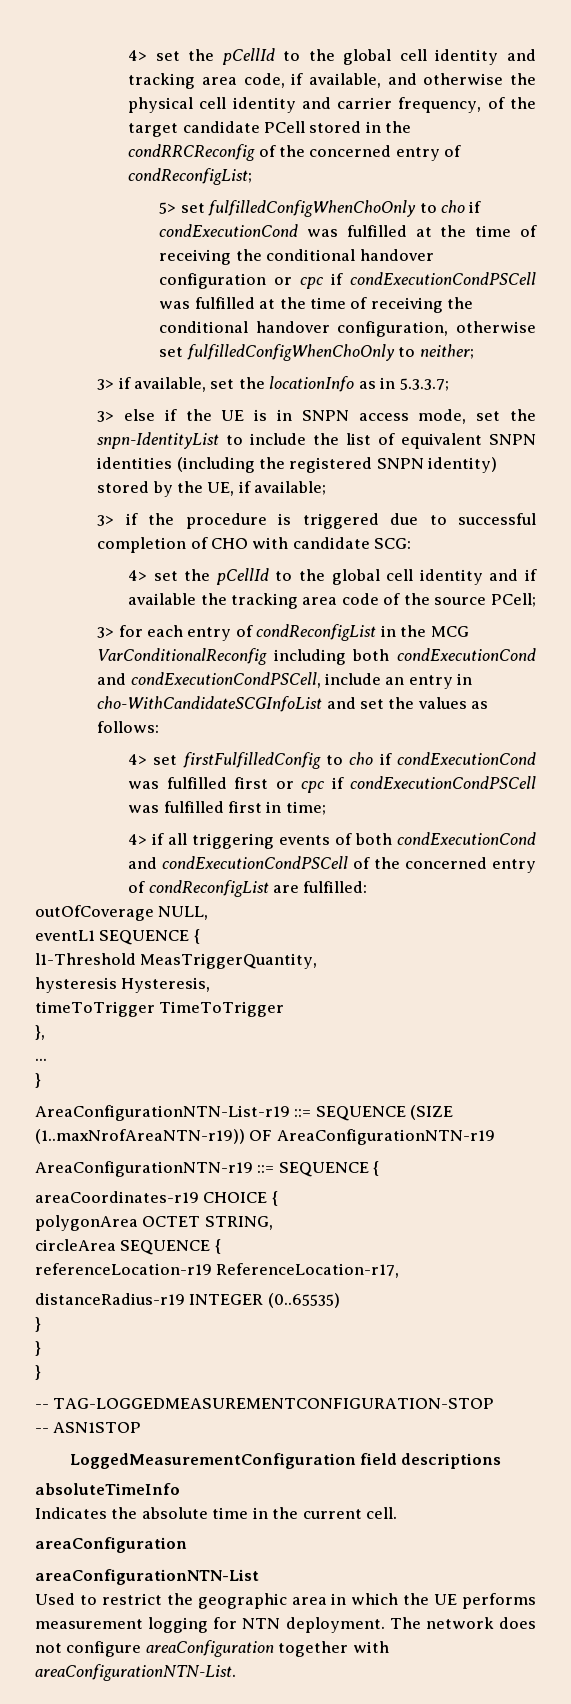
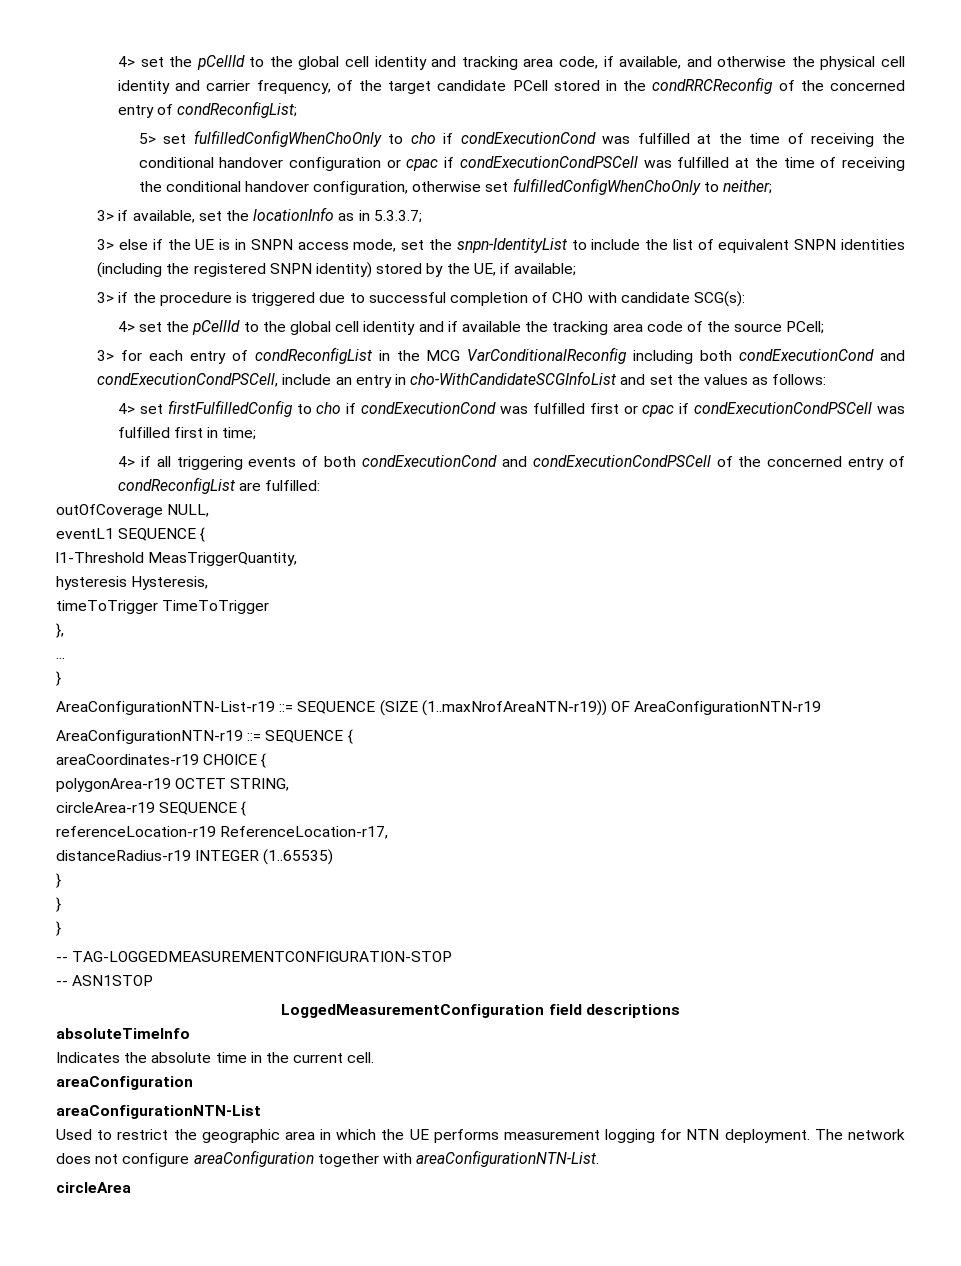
[300,277,324,289] cpc -> [406,159,439,171] cpac
[374,538,412,549] SCG: -> [693,291,745,307] SCG(s):
[301,781,325,793] cpc -> [642,405,675,417] cpac
[35,1215,138,1231] polygonArea -> [56,778,171,792] polygonArea-r19
[35,1239,116,1251] circleArea -> [56,802,155,813] circleArea-r19
[267,1293,340,1308] (0..65535) -> [263,849,334,865] (1..65535)
(236, 1672) none -> [56,1182,131,1193] // circleArea

